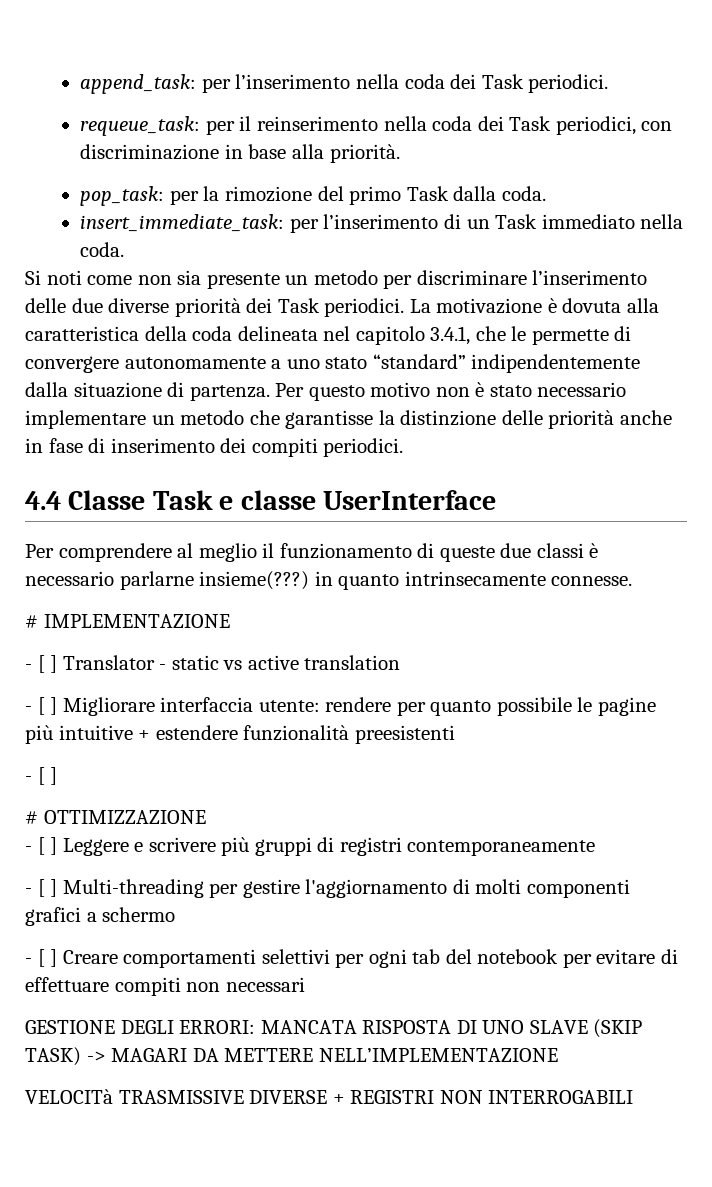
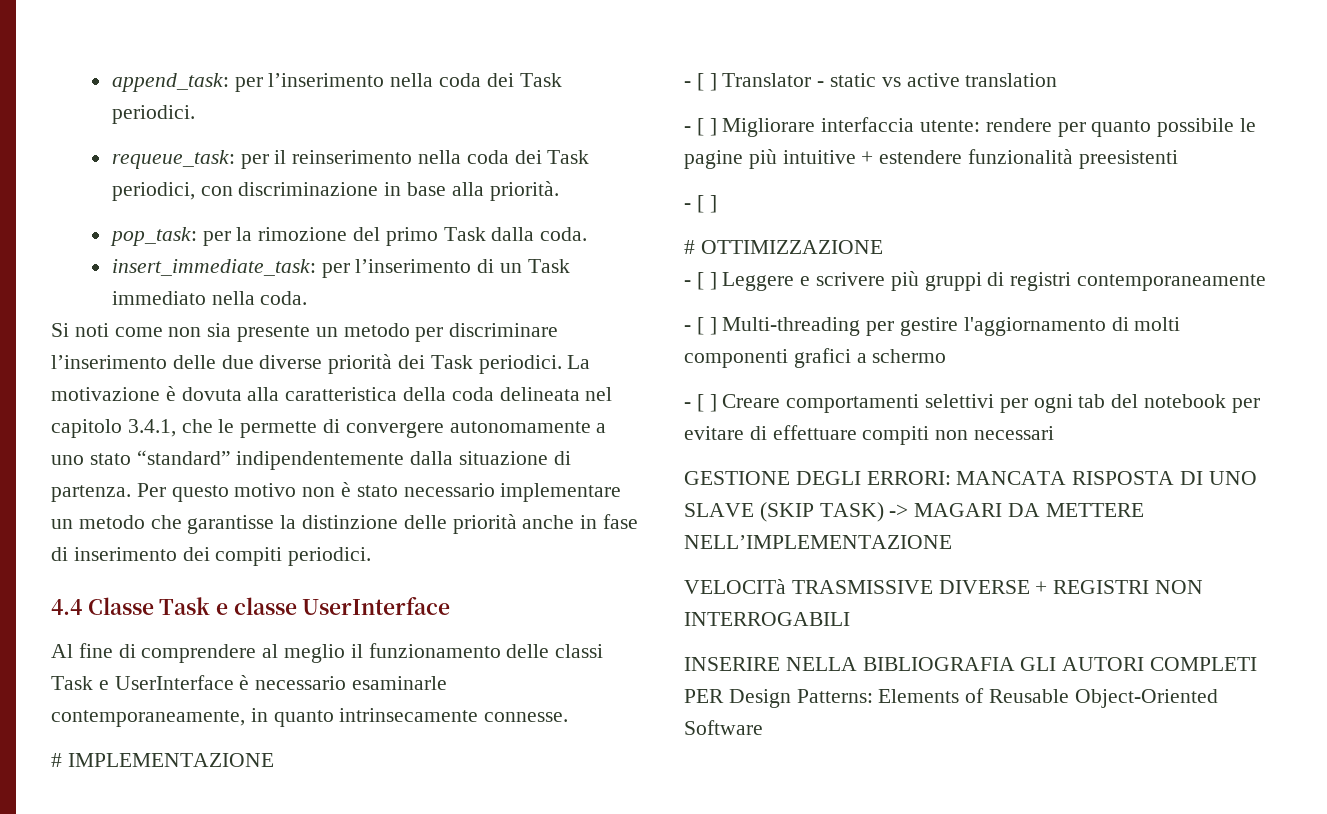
[25,544,54,558] Per -> [51,643,136,658] Al fine di
[417,543,599,562] [25,571,310,590] di queste due classi è necessario parlarne insieme(???) -> [506,644,604,658] [51,675,448,690] [51,710,245,727] delle classi Task e UserInterface è necessario esaminarle contemporaneamente,
(634, 1097) none -> [684,657,1258,671] [684,688,1218,708] [684,720,763,735] // INSERIRE NELLA BIBLIOGRAFIA GLI AUTORI COMPLETI PER Design Patterns: Elements of Reusable Object-Oriented Software

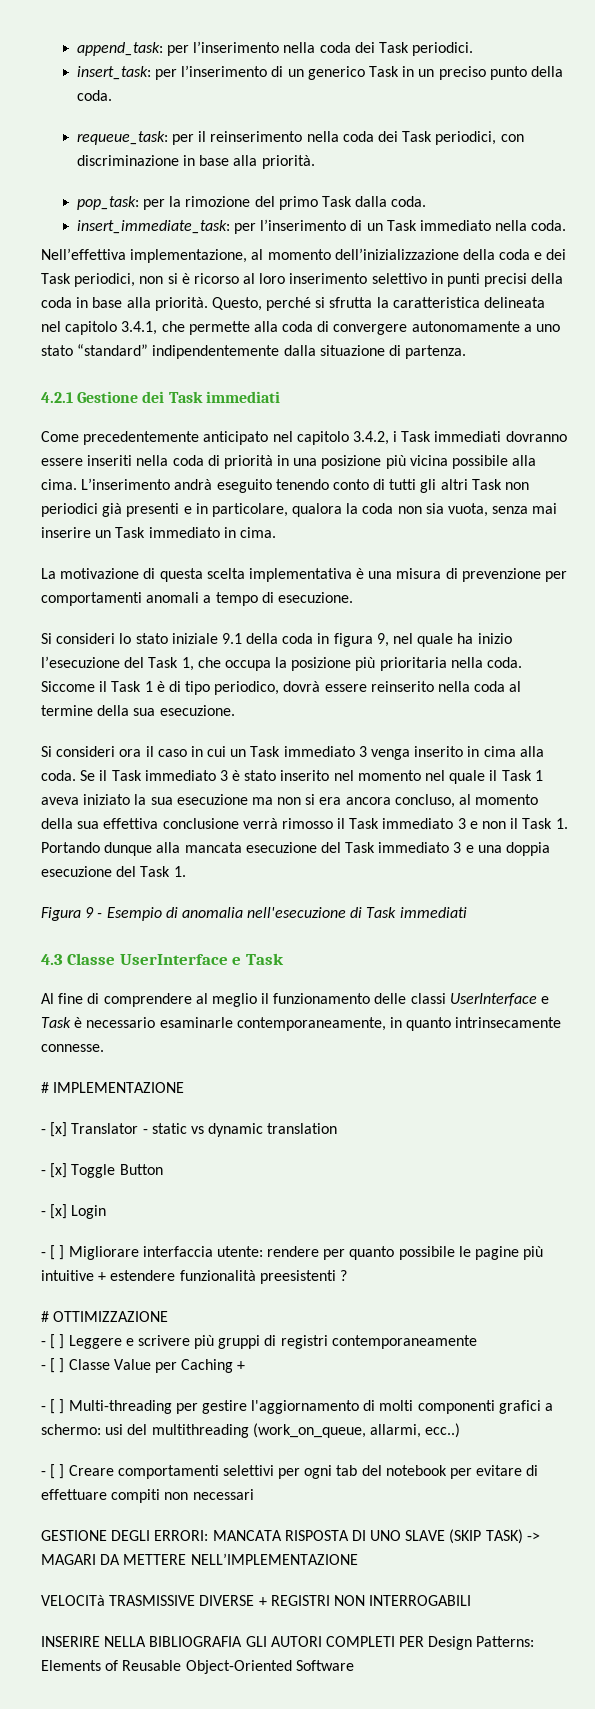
(195, 114) none -> [76,65,563,80] [76,90,112,101] // insert_task: per l’inserimento di un generico Task in un preciso punto della coda.
[51,323,559,342] [51,354,591,374] [51,386,494,401] Si noti come non sia presente un metodo per discriminare l’inserimento delle due diverse priorità dei Task periodici. La motivazione è dovuta alla caratteristica della coda -> [41,248,567,263] [41,273,564,287] [41,297,480,311] Nell’effettiva implementazione, al momento dell’inizializzazione della coda e dei Task periodici, non si è ricorso al loro inserimento selettivo in punti precisi della coda in base alla priorità. Questo, perché si sfrutta la caratteristica
[218,419,318,438] le permette -> [188,321,314,335] permette alla coda
[136,482,622,502] [51,514,639,534] [51,547,372,566] [51,597,451,615] Per questo motivo non è stato necessario implementare un metodo che garantisse la distinzione delle priorità anche in fase di inserimento dei compiti periodici. // 4.4 Classe Task e classe UserInterface -> [41,391,280,403] [41,431,567,445] [41,455,537,469] [41,478,530,493] [41,503,558,517] [41,527,276,538] [41,568,568,582] [41,592,353,606] [41,633,512,647] [41,656,523,671] [41,681,522,695] [41,705,235,716] [41,746,544,760] [41,770,543,784] [41,794,539,808] [41,818,568,829] [41,842,551,856] [41,866,186,877] [41,907,467,921] [41,953,284,965] // 4.2.1 Gestione dei Task immediati // Come precedentemente anticipato nel capitolo 3.4.2, i Task immediati dovranno essere inseriti nella coda di priorità in una posizione più vicina possibile alla cima. L’inserimento andrà eseguito tenendo conto di tutti gli altri Task non periodici già presenti e in particolare, qualora la coda non sia vuota, senza mai inserire un Task immediato in cima. // La motivazione di questa scelta implementativa è una misura di prevenzione per comportamenti anomali a tempo di esecuzione. // Si consideri lo stato iniziale 9.1 della coda in figura 9, nel quale ha inizio l’esecuzione del Task 1, che occupa la posizione più prioritaria nella coda. Siccome il Task 1 è di tipo periodico, dovrà essere reinserito nella coda al termine della sua esecuzione. // Si consideri ora il caso in cui un Task immediato 3 venga inserito in cima alla coda. Se il Task immediato 3 è stato inserito nel momento nel quale il Task 1 aveva iniziato la sua esecuzione ma non si era ancora concluso, al momento della sua effettiva conclusione verrà rimosso il Task immediato 3 e non il Task 1. Portando dunque alla mancata esecuzione del Task immediato 3 e una doppia esecuzione del Task 1. // Figura 9 - Esempio di anomalia nell'esecuzione di Task immediati // 4.3 Classe UserInterface e Task
[51,675,234,690] Task e UserInterface -> [449,993,550,1006] [41,1017,71,1028] UserInterface e Task
[696,73,717,91] [ ] -> [50,1122,68,1137] [x]
[906,73,960,87] active -> [208,1123,264,1137] dynamic
(1058, 80) none -> [41,1163,163,1178] [41,1204,107,1219] // - [x] Toggle Button // - [x] Login
[684,195,717,213] // - [ ] -> [339,1270,347,1281] ?
(1267, 282) none -> [41,1358,246,1373] // - [ ] Classe Value per Caching +
[872,349,947,363] schermo -> [41,1423,461,1438] schermo: usi del multithreading (work_on_queue, allarmi, ecc..)

